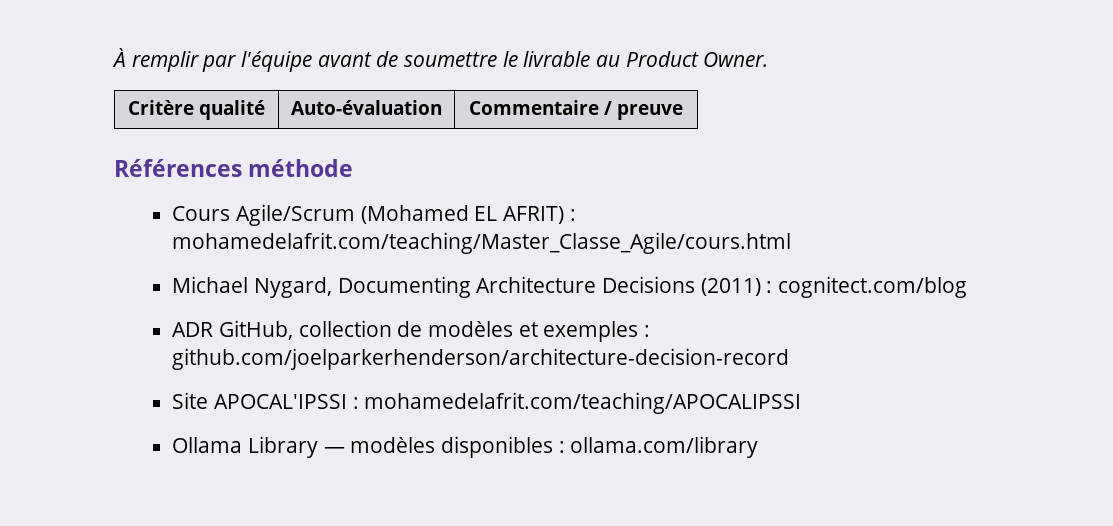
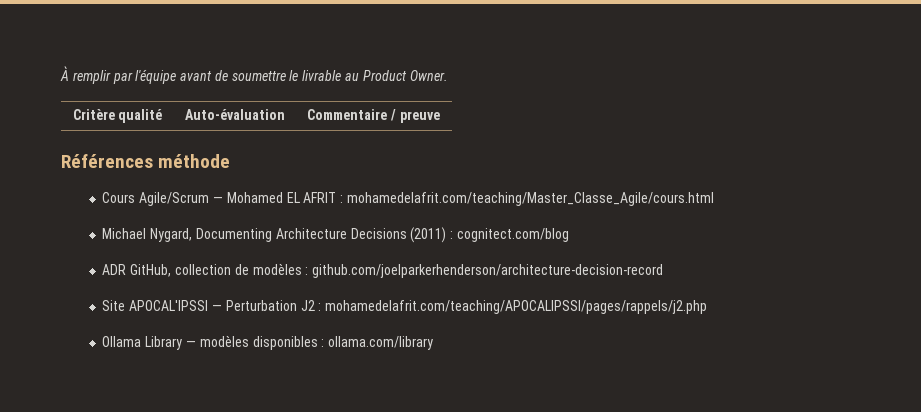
[360,205,565,224] (Mohamed EL AFRIT) -> [213,192,337,203] — Mohamed EL AFRIT
[518,321,639,342] et exemples -> (302, 269) none
[352,392,802,414] : mohamedelafrit.com/teaching/APOCALIPSSI -> [212,300,708,314] — Perturbation J2 : mohamedelafrit.com/teaching/APOCALIPSSI/pages/rappels/j2.php

